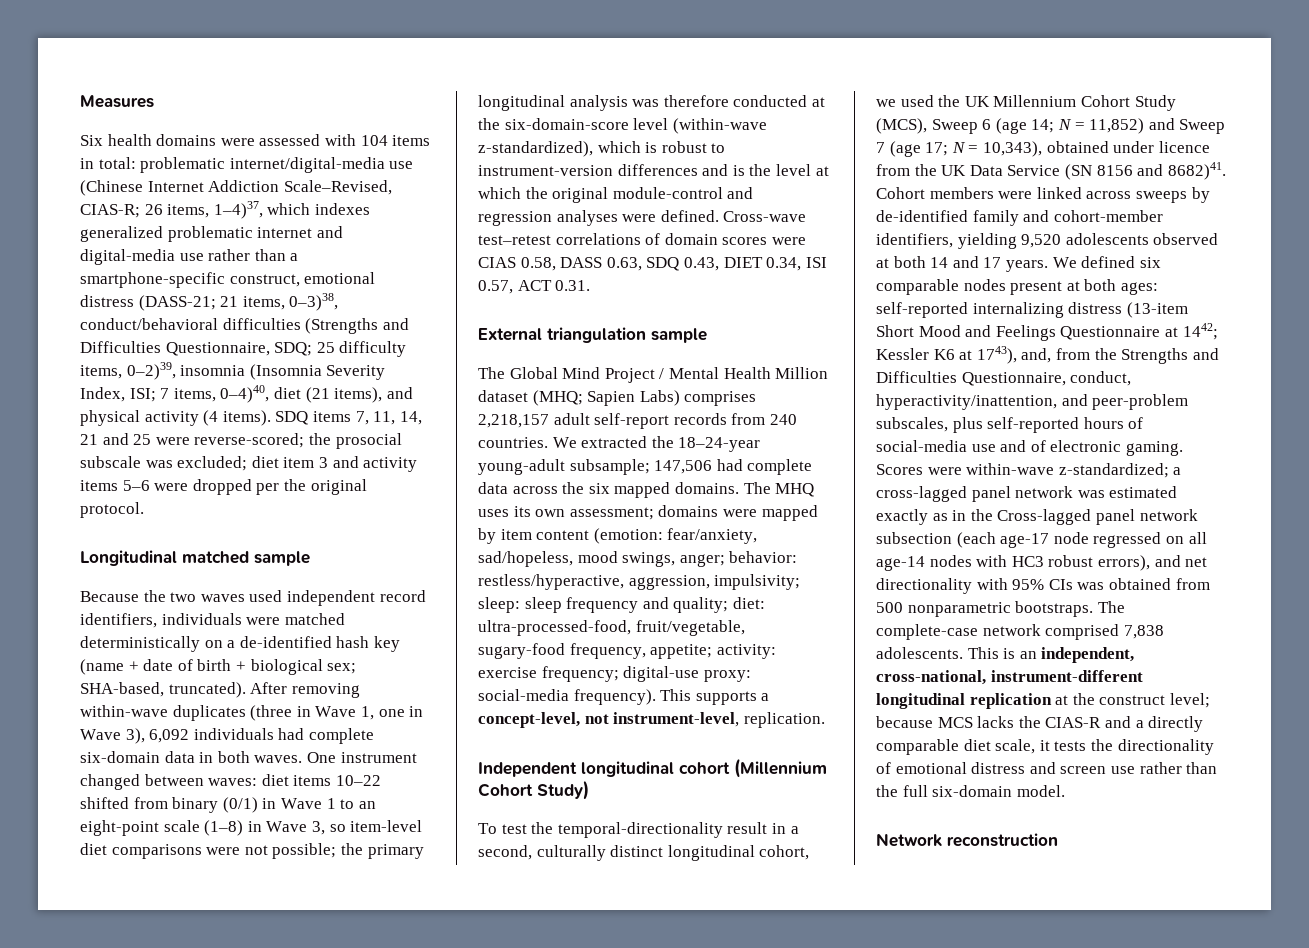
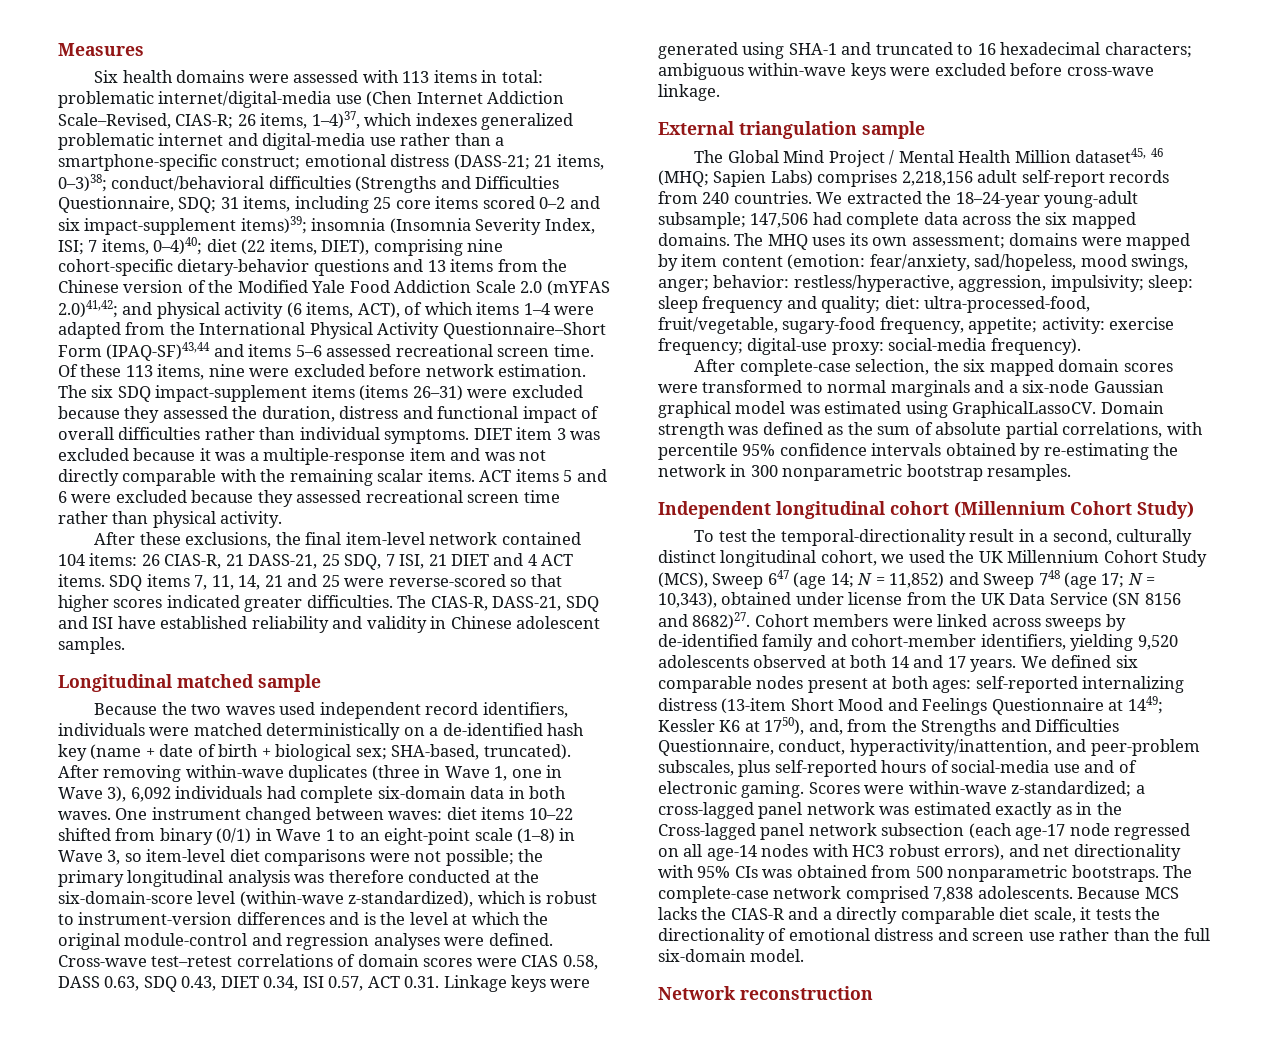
[360,135,388,146] 104 -> [402,71,430,83] 113
[80,180,143,196] (Chinese -> [366,91,413,107] (Chen
[229,274,300,287] construct, -> [221,156,301,170] construct;
[289,293,339,311] 0–3)38, -> [58,174,107,192] 0–3)38;
[316,341,407,357] [80,362,176,380] 25 difficulty items, 0–2)39, -> [220,196,600,213] [58,216,307,235] 31 items, including 25 core items scored 0–2 and six impact-supplement items)39;
[220,385,413,403] [80,410,271,426] 0–4)40, diet (21 items), and physical activity (4 items). -> [153,237,504,256] [58,259,568,276] [58,280,610,296] [58,300,595,319] [58,322,606,339] [58,342,594,361] [58,364,587,380] [58,385,583,402] [58,406,600,423] [58,427,601,444] [58,448,547,465] [58,469,607,486] [58,490,560,507] [58,511,283,528] [94,532,581,548] [58,553,574,570] [58,574,105,587] 0–4)40; diet (22 items, DIET), comprising nine cohort-specific dietary-behavior questions and 13 items from the Chinese version of the Modified Yale Food Addiction Scale 2.0 (mYFAS 2.0)41,42; and physical activity (6 items, ACT), of which items 1–4 were adapted from the International Physical Activity Questionnaire–Short Form (IPAQ-SF)43,44 and items 5–6 assessed recreational screen time. Of these 113 items, nine were excluded before network estimation. The six SDQ impact-supplement items (items 26–31) were excluded because they assessed the duration, distress and functional impact of overall difficulties rather than individual symptoms. DIET item 3 was excluded because it was a multiple-response item and was not directly comparable with the remaining scalar items. ACT items 5 and 6 were excluded because they assessed recreational screen time rather than physical activity. // After these exclusions, the final item-level network contained 104 items: 26 CIAS-R, 21 DASS-21, 25 SDQ, 7 ISI, 21 DIET and 4 ACT items.
[194,433,402,449] [80,456,418,472] [80,479,367,495] [80,502,144,518] reverse-scored; the prosocial subscale was excluded; diet item 3 and activity items 5–6 were dropped per the original protocol. -> [388,574,563,587] [58,595,599,612] [58,616,601,633] [58,637,125,654] reverse-scored so that higher scores indicated greater difficulties. The CIAS-R, DASS-21, SDQ and ISI have established reliability and validity in Chinese adolescent samples.
(591, 285) none -> [443,975,591,992] [658,42,1192,59] [658,63,1154,80] [658,84,720,101] Linkage keys were generated using SHA-1 and truncated to 16 hexadecimal characters; ambiguous within-wave keys were excluded before cross-wave linkage.
[478,390,528,402] dataset -> [1075,148,1163,163] dataset45, 46
[478,414,549,428] 2,218,157 -> [901,171,973,186] 2,218,156
[660,689,770,705] [478,712,825,728] This supports a concept-level, not instrument-level, replication. -> [694,359,1173,376] [658,380,1164,397] [658,401,1164,418] [658,422,1203,439] [658,443,1179,460] [658,464,1072,481] // After complete-case selection, the six mapped domain scores were transformed to normal marginals and a six-node Gaussian graphical model was estimated using GraphicalLassoCV. Domain strength was defined as the sum of absolute partial correlations, with percentile 95% confidence intervals obtained by re-estimating the network in 300 nonparametric bootstrap resamples.
[982,119,992,130] 6 -> [767,570,789,585] 647
[876,142,885,153] 7 -> [1038,570,1060,585] 748
[1158,141,1210,153] licence -> [848,592,903,605] license
[1167,162,1226,180] 8682)41. -> [692,612,751,630] 8682)27.
[1182,323,1218,340] 1442; -> [1127,696,1163,714] 1449;
[976,346,1017,364] 1743), -> [764,717,805,735] 1750),
[967,647,1135,663] [876,670,1143,685] [876,693,1210,709] [876,716,933,728] This is an independent, cross-national, instrument-different longitudinal replication at the construct level; because -> [1077,887,1141,899] Because

